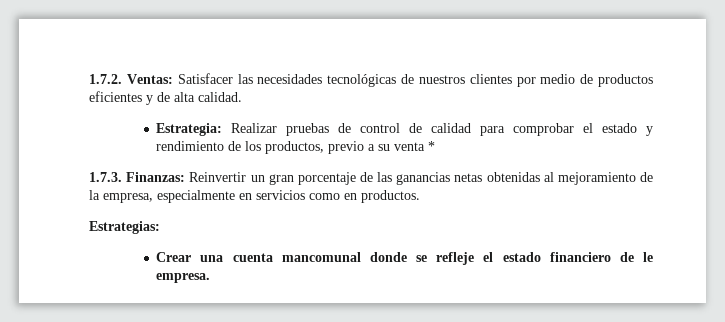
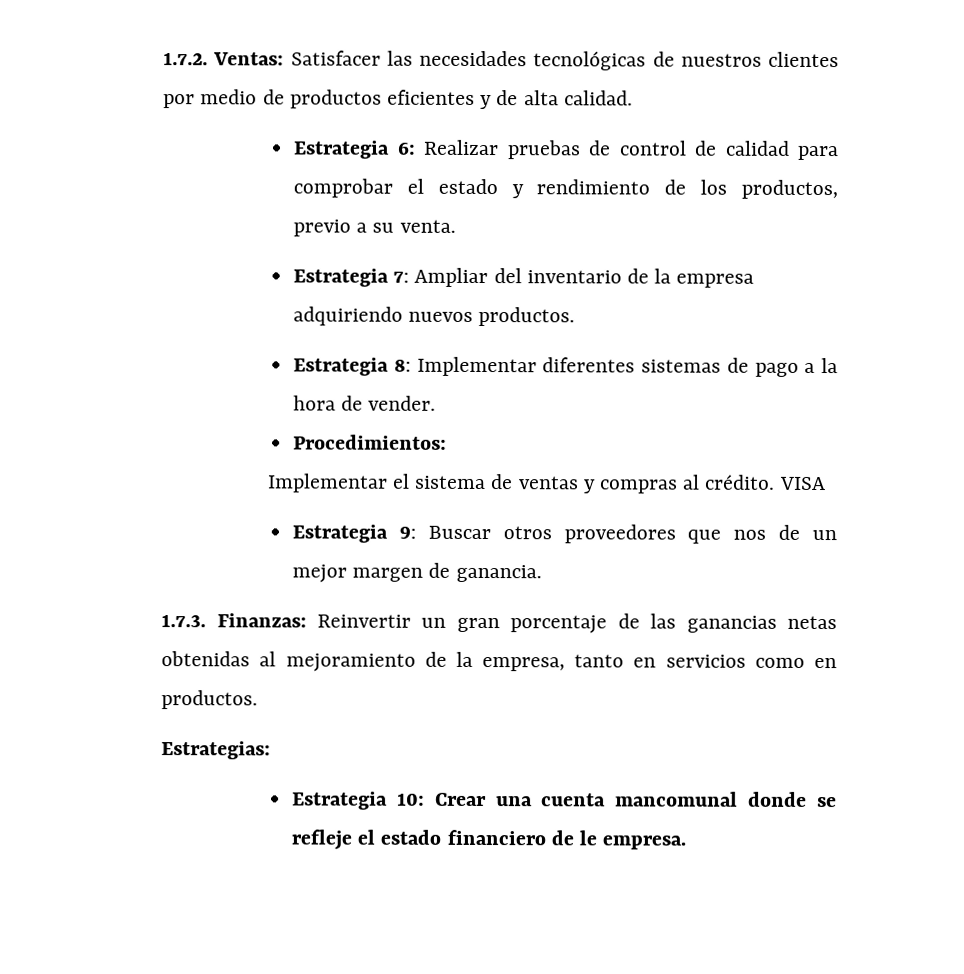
[156,123,223,136] Estrategia: -> [292,140,416,159] Estrategia 6:
[394,141,436,151] venta * -> [399,219,456,233] [292,267,755,288] [292,306,576,327] [292,356,838,377] [292,395,437,411] [292,434,447,450] [266,473,826,494] [291,524,837,544] [291,562,542,583] venta. // Estrategia 7: Ampliar del inventario de la empresa adquiriendo nuevos productos. // Estrategia 8: Implementar diferentes sistemas de pago a la hora de vender. // Procedimientos: // Implementar el sistema de ventas y compras al crédito. VISA // Estrategia 9: Buscar otros proveedores que nos de un mejor margen de ganancia.
[157,190,236,203] especialmente -> [574,654,625,668] tanto
(161, 227) none -> [291,791,425,810] Estrategia 10:

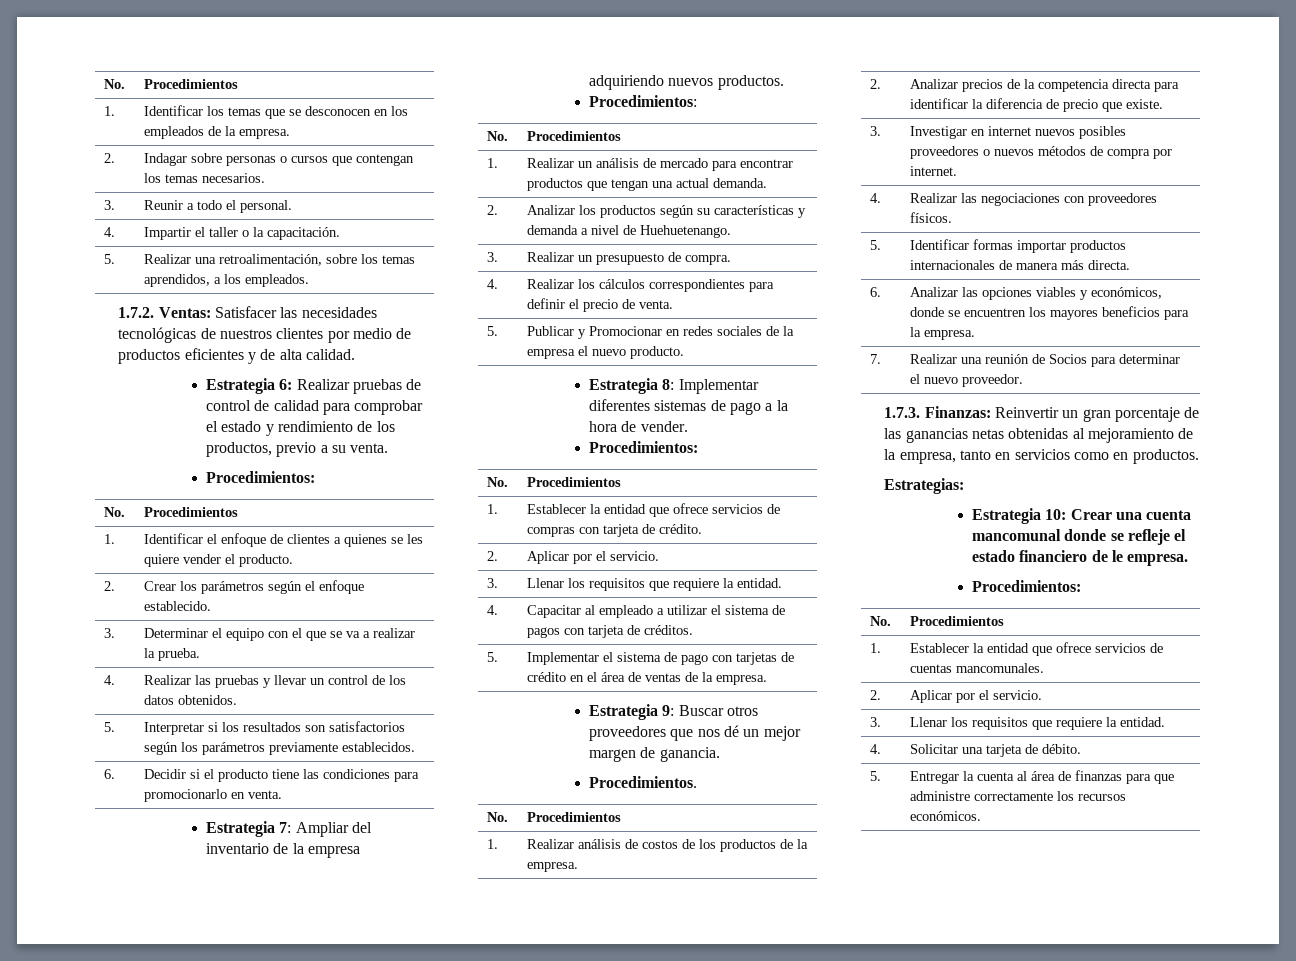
(163, 59) none -> [104,79,126,89] [144,79,239,89] [104,106,116,116] [144,105,409,119] [144,126,291,139] [104,153,116,163] [144,153,415,166] [144,173,266,183] [104,200,116,210] [144,200,293,213] [104,227,116,237] [144,227,341,240] [104,254,116,264] [144,254,416,266] [144,274,310,287] No. | Procedimientos // 1. | Identificar los temas que se desconocen en los empleados de la empresa. // 2. | Indagar sobre personas o cursos que contengan los temas necesarios. // 3. | Reunir a todo el personal. // 4. | Impartir el taller o la capacitación. // 5. | Realizar una retroalimentación, sobre los temas aprendidos, a los empleados. //
(456, 226) none -> [206,471,316,483] [104,507,126,517] [144,507,239,517] [104,534,116,544] [144,533,424,547] [144,554,294,567] [104,581,116,591] [144,580,365,594] [144,601,212,611] [104,628,116,638] [144,628,416,641] [144,648,201,661] [104,675,116,685] [144,675,407,688] [144,695,238,705] [104,722,116,732] [144,721,406,735] [144,742,416,755] [104,769,116,779] [144,769,420,782] [144,789,283,802] // Procedimientos: // No. | Procedimientos // 1. | Identificar el enfoque de clientes a quienes se les quiere vender el producto. // 2. | Crear los parámetros según el enfoque establecido. // 3. | Determinar el equipo con el que se va a realizar la prueba. // 4. | Realizar las pruebas y llevar un control de los datos obtenidos. // 5. | Interpretar si los resultados son satisfactorios según los parámetros previamente establecidos. // 6. | Decidir si el producto tiene las condiciones para promocionarlo en venta.
(576, 316) none -> [589,95,698,107] [487,131,509,141] [527,131,622,141] [487,158,499,168] [527,158,794,171] [527,178,768,191] [487,205,499,215] [527,205,807,218] [527,225,732,238] [487,252,499,262] [527,252,732,265] [487,279,499,289] [527,279,775,292] [527,298,674,312] [487,326,499,336] [527,326,795,339] [527,346,685,359] // Procedimientos: // No. | Procedimientos // 1. | Realizar un análisis de mercado para encontrar productos que tengan una actual demanda. // 2. | Analizar los productos según su características y demanda a nivel de Huehuetenango. // 3. | Realizar un presupuesto de compra. // 4. | Realizar los cálculos correspondientes para definir el precio de venta. // 5. | Publicar y Promocionar en redes sociales de la empresa el nuevo producto.
[266,473,826,494] // Implementar el sistema de ventas y compras al crédito. VISA -> [487,477,509,487] [527,477,622,487] [487,504,499,514] [527,503,781,517] [527,524,703,537] [487,551,499,561] [527,551,660,564] [487,578,499,588] [527,578,783,591] [487,605,499,615] [527,605,786,618] [527,625,694,638] [487,652,499,662] [527,652,795,665] [527,672,768,685] // No. | Procedimientos // 1. | Establecer la entidad que ofrece servicios de compras con tarjeta de crédito. // 2. | Aplicar por el servicio. // 3. | Llenar los requisitos que requiere la entidad. // 4. | Capacitar al empleado a utilizar el sistema de pagos con tarjeta de créditos. // 5. | Implementar el sistema de pago con tarjetas de crédito en el área de ventas de la empresa.
[778,524,801,540] de -> [724,725,740,737] dé
(542, 573) none -> [589,776,698,788] [487,812,509,822] [527,812,622,822] [487,839,499,849] [527,839,809,852] [527,862,579,872] [870,79,882,89] [910,79,1180,92] [910,98,1164,112] [870,126,882,136] [910,126,1127,139] [910,146,1173,159] [910,166,958,176] [870,193,882,203] [910,193,1158,206] [910,212,953,223] [870,240,882,250] [910,239,1127,253] [910,260,1131,270] [870,287,882,297] [910,287,1163,300] [910,306,1190,320] [910,327,976,340] [870,354,882,364] [910,354,1181,367] [910,374,1024,387] // Procedimientos. // No. | Procedimientos // 1. | Realizar análisis de costos de los productos de la empresa. // 2. | Analizar precios de la competencia directa para identificar la diferencia de precio que existe. // 3. | Investigar en internet nuevos posibles proveedores o nuevos métodos de compra por internet. // 4. | Realizar las negociaciones con proveedores físicos. // 5. | Identificar formas importar productos internacionales de manera más directa. // 6. | Analizar las opciones viables y económicos, donde se encuentren los mayores beneficios para la empresa. // 7. | Realizar una reunión de Socios para determinar el nuevo proveedor.
(687, 842) none -> [972,580,1082,592] [870,616,892,626] [910,616,1005,626] [870,643,882,653] [910,642,1164,656] [910,663,1045,673] [870,690,882,700] [910,690,1043,703] [870,717,882,727] [910,717,1166,730] [870,744,882,754] [910,744,1082,757] [870,771,882,781] [910,770,1175,784] [910,791,1127,801] [910,811,982,821] // Procedimientos: // No. | Procedimientos // 1. | Establecer la entidad que ofrece servicios de cuentas mancomunales. // 2. | Aplicar por el servicio. // 3. | Llenar los requisitos que requiere la entidad. // 4. | Solicitar una tarjeta de débito. // 5. | Entregar la cuenta al área de finanzas para que administre correctamente los recursos económicos.

